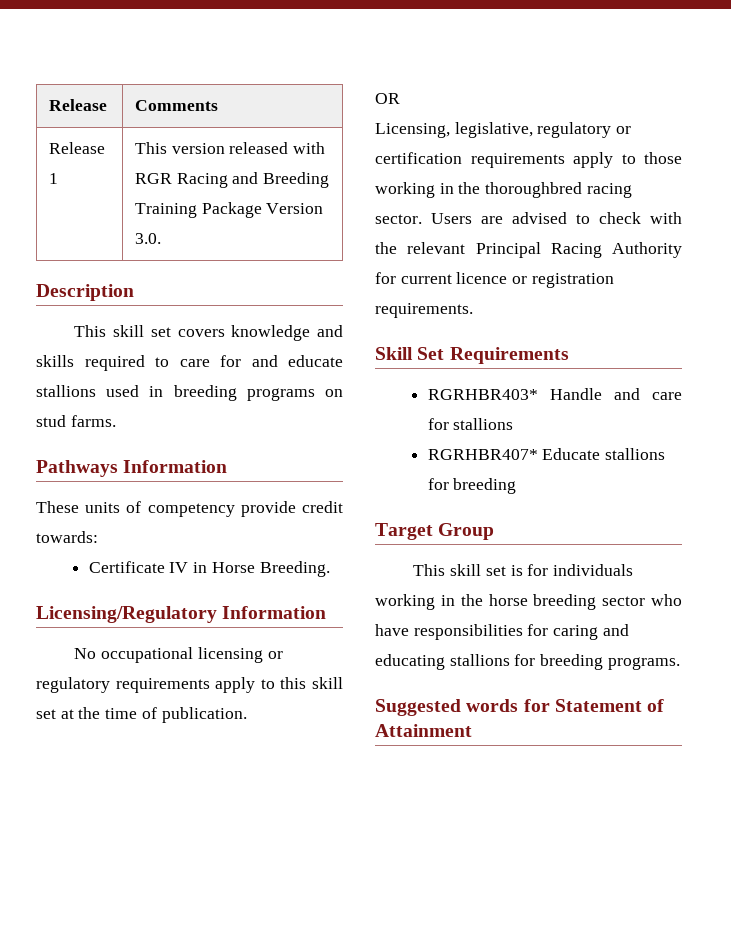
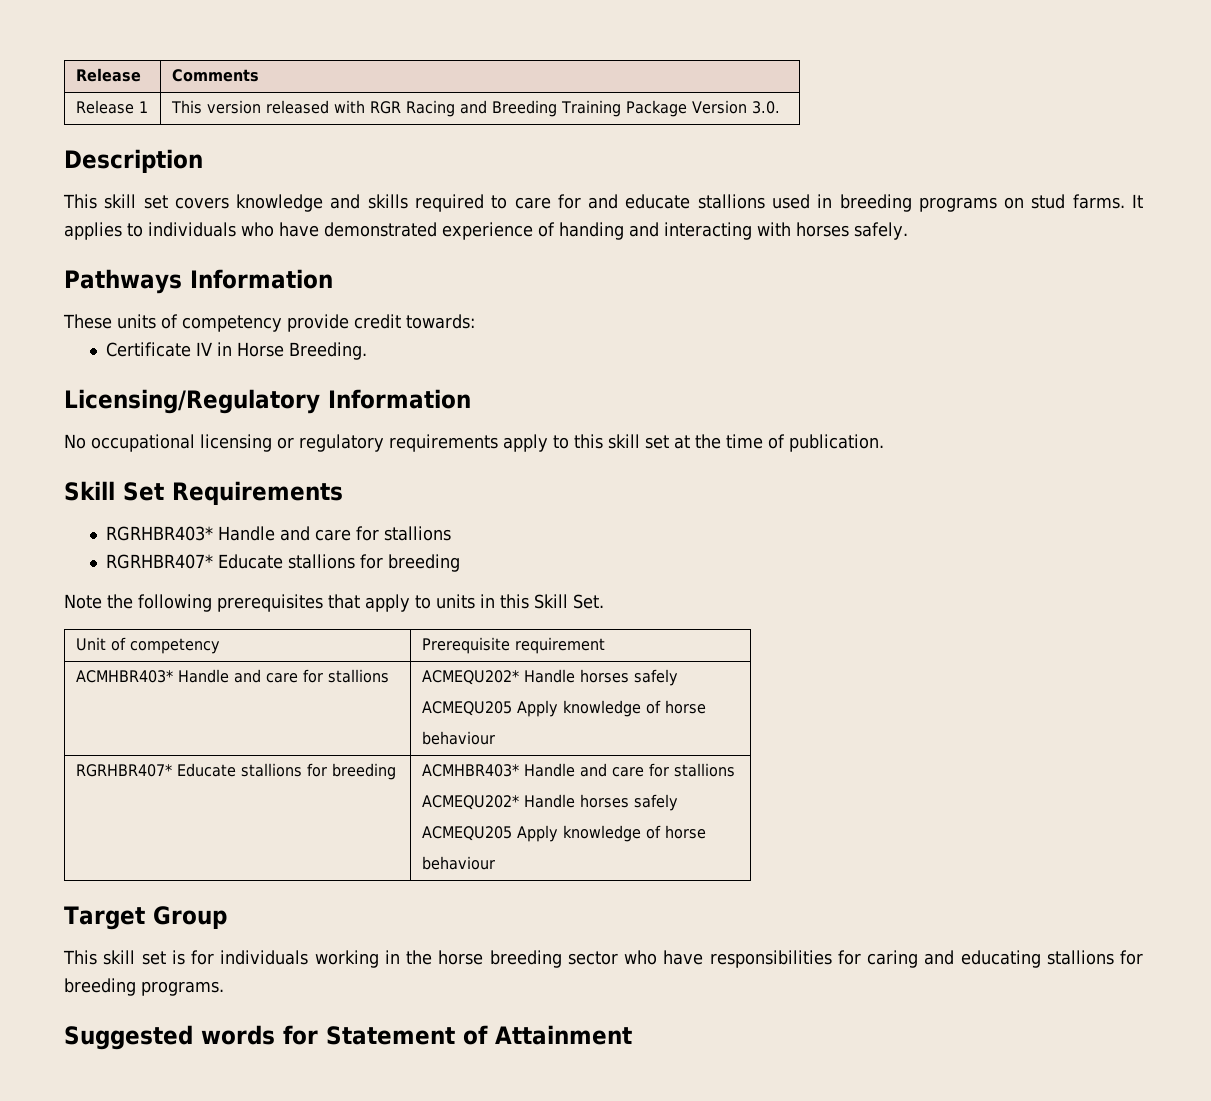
(116, 421) none -> [1132,194,1144,208] [64,222,908,240] It applies to individuals who have demonstrated experience of handing and interacting with horses safely.
[375,93,400,104] [375,122,632,138] [375,152,682,168] [375,182,632,198] [375,212,682,224] [375,242,682,258] [375,272,614,288] [375,303,473,318] // OR // Licensing, legislative, regulatory or certification requirements apply to those working in the thoroughbred racing sector. Users are advised to check with the relevant Principal Racing Authority for current licence or registration requirements. -> (884, 443) none
(517, 486) none -> [64,594,604,612] [75,637,220,654] [421,637,605,654] [75,669,389,683] [421,669,678,686] [421,700,706,717] [421,731,495,745] [75,763,396,780] [421,763,735,777] [421,794,678,811] [421,825,706,842] [421,856,495,870] // Note the following prerequisites that apply to units in this Skill Set. // Unit of competency | Prerequisite requirement // ACMHBR403* Handle and care for stallions | ACMEQU202* Handle horses safely // ACMEQU205 Apply knowledge of horse // behaviour // RGRHBR407* Educate stallions for breeding | ACMHBR403* Handle and care for stallions // ACMEQU202* Handle horses safely // ACMEQU205 Apply knowledge of horse // behaviour

